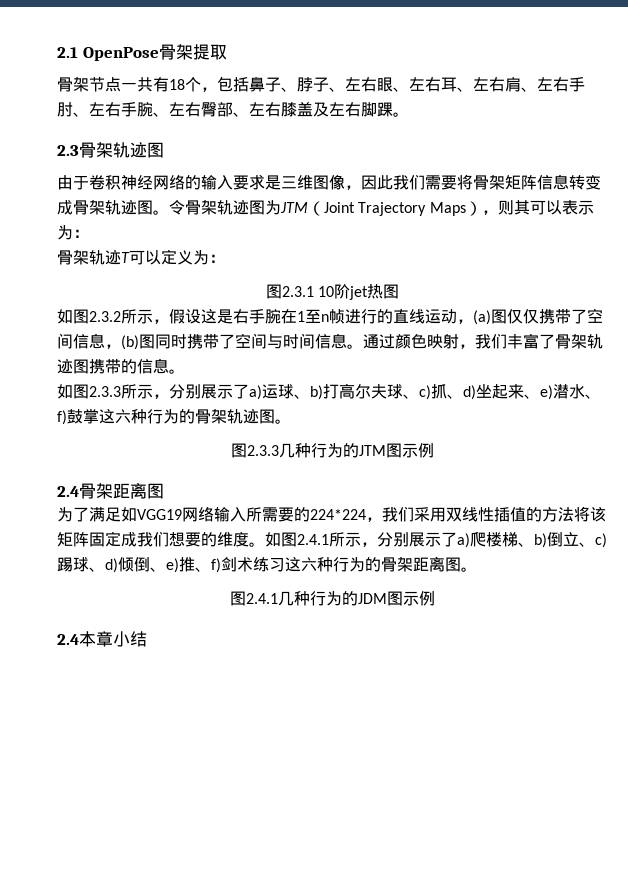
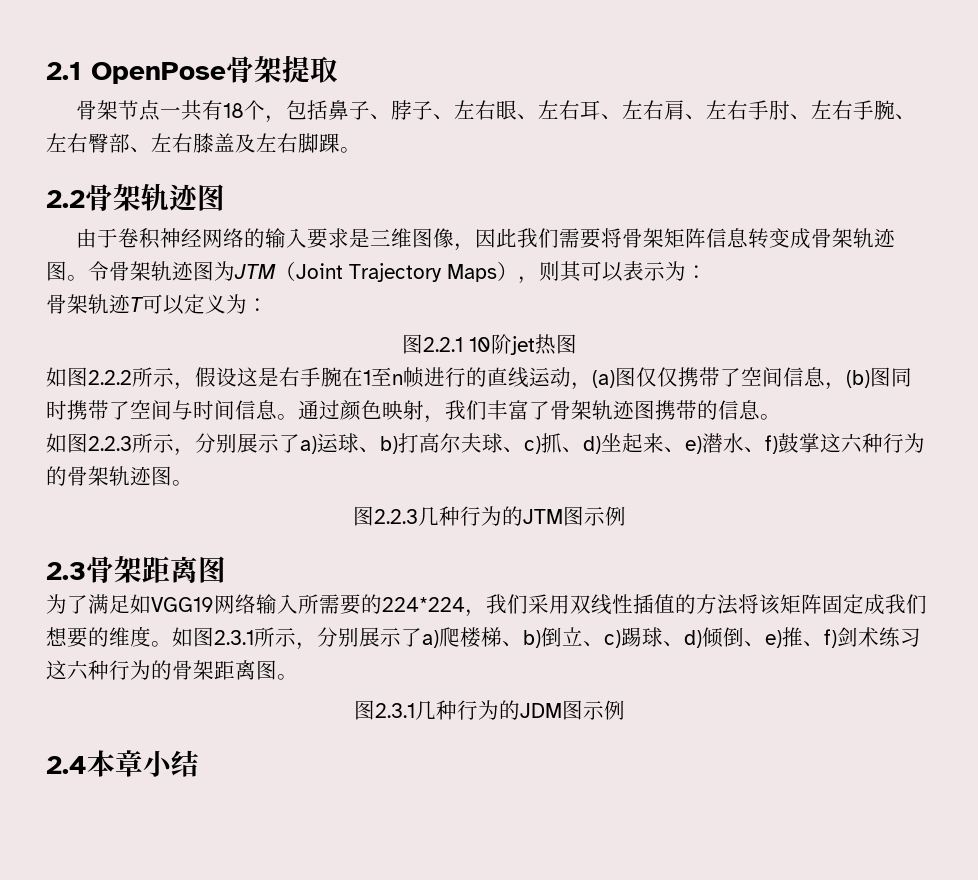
[57,145,79,156] 2.3 -> [46,190,85,208] 2.2
[281,286,314,297] 2.3.1 -> [422,337,463,352] 2.2.1
[89,311,121,322] 2.3.2 -> [88,370,132,385] 2.2.2
[89,386,121,397] 2.3.3 -> [88,436,132,451] 2.2.3
[247,445,279,456] 2.3.3 -> [373,509,418,524] 2.2.3
[57,486,79,497] 2.4 -> [46,562,86,580] 2.3
[297,534,329,545] 2.4.1 -> [214,630,254,645] 2.3.1
[246,593,278,604] 2.4.1 -> [374,703,415,718] 2.3.1

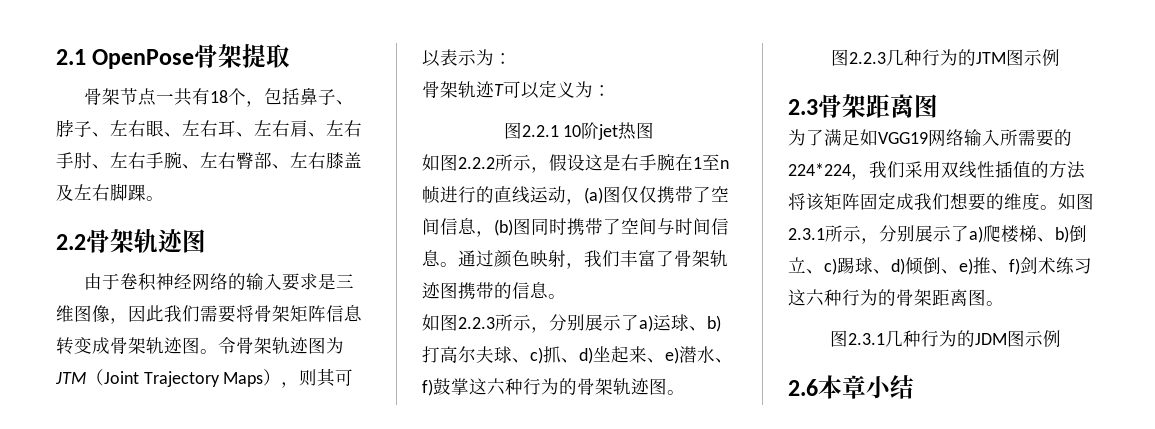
[46,756,87,774] 2.4 -> [788,379,818,396] 2.6

